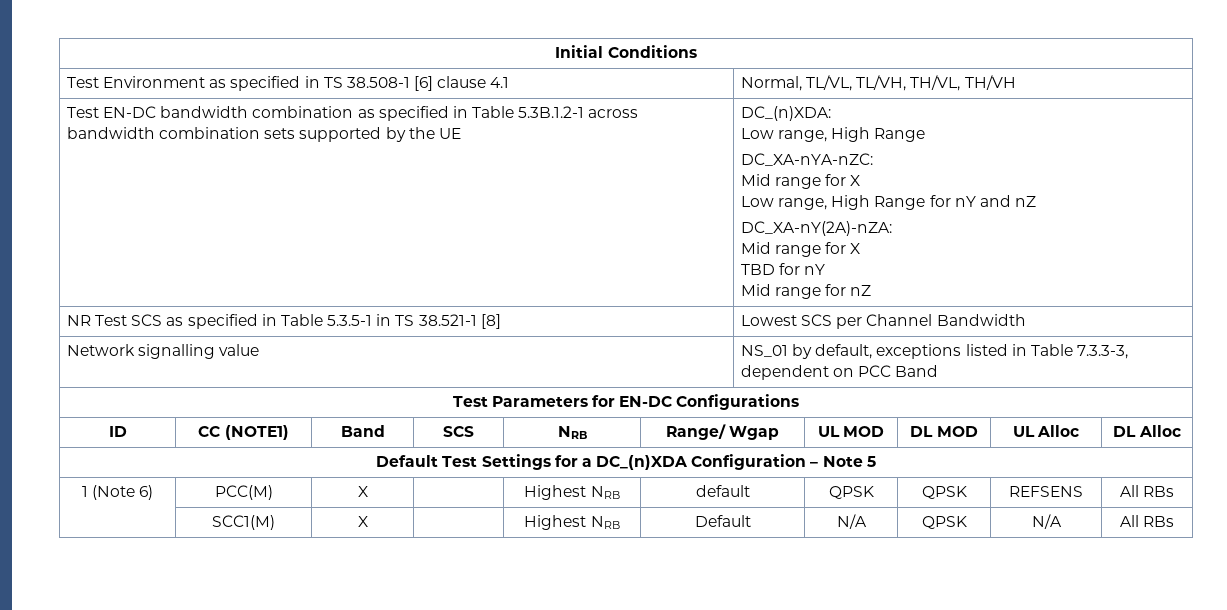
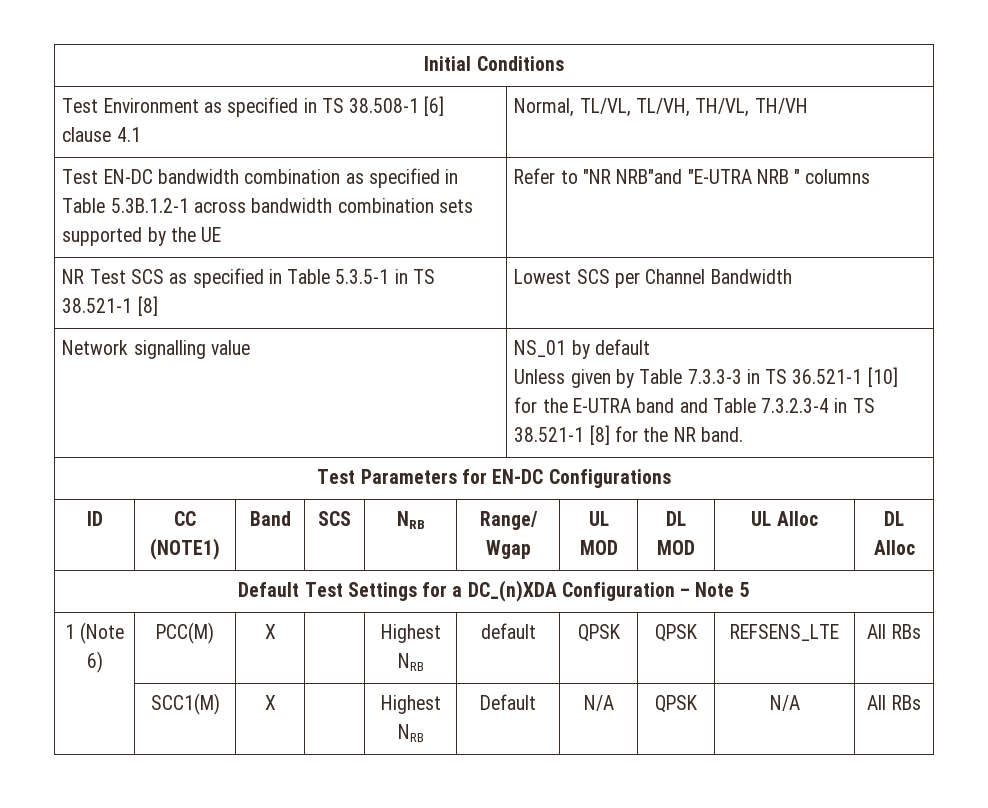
[740,106,831,121] [740,127,926,142] [740,153,873,166] [740,174,861,189] [740,195,1037,210] [740,221,892,236] [740,242,861,257] [740,263,826,275] [740,284,872,299] DC_(n)XDA: // Low range, High Range // DC_XA-nYA-nZC: // Mid range for X // Low range, High Range for nY and nZ // DC_XA-nY(2A)-nZA: // Mid range for X // TBD for nY // Mid range for nZ -> [514,168,871,184] Refer to "NR NRB"and "E-UTRA NRB " columns
[815,344,1129,359] [740,365,939,380] default, exceptions listed in Table 7.3.3-3, dependent on PCC Band -> [595,339,651,355] [514,367,898,388] [514,397,875,413] [514,425,743,445] default // Unless given by Table 7.3.3-3 in TS 36.521-1 [10] for the E-UTRA band and Table 7.3.2.3-4 in TS 38.521-1 [8] for the NR band.
[1009,486,1083,497] REFSENS -> [730,624,839,641] REFSENS_LTE

